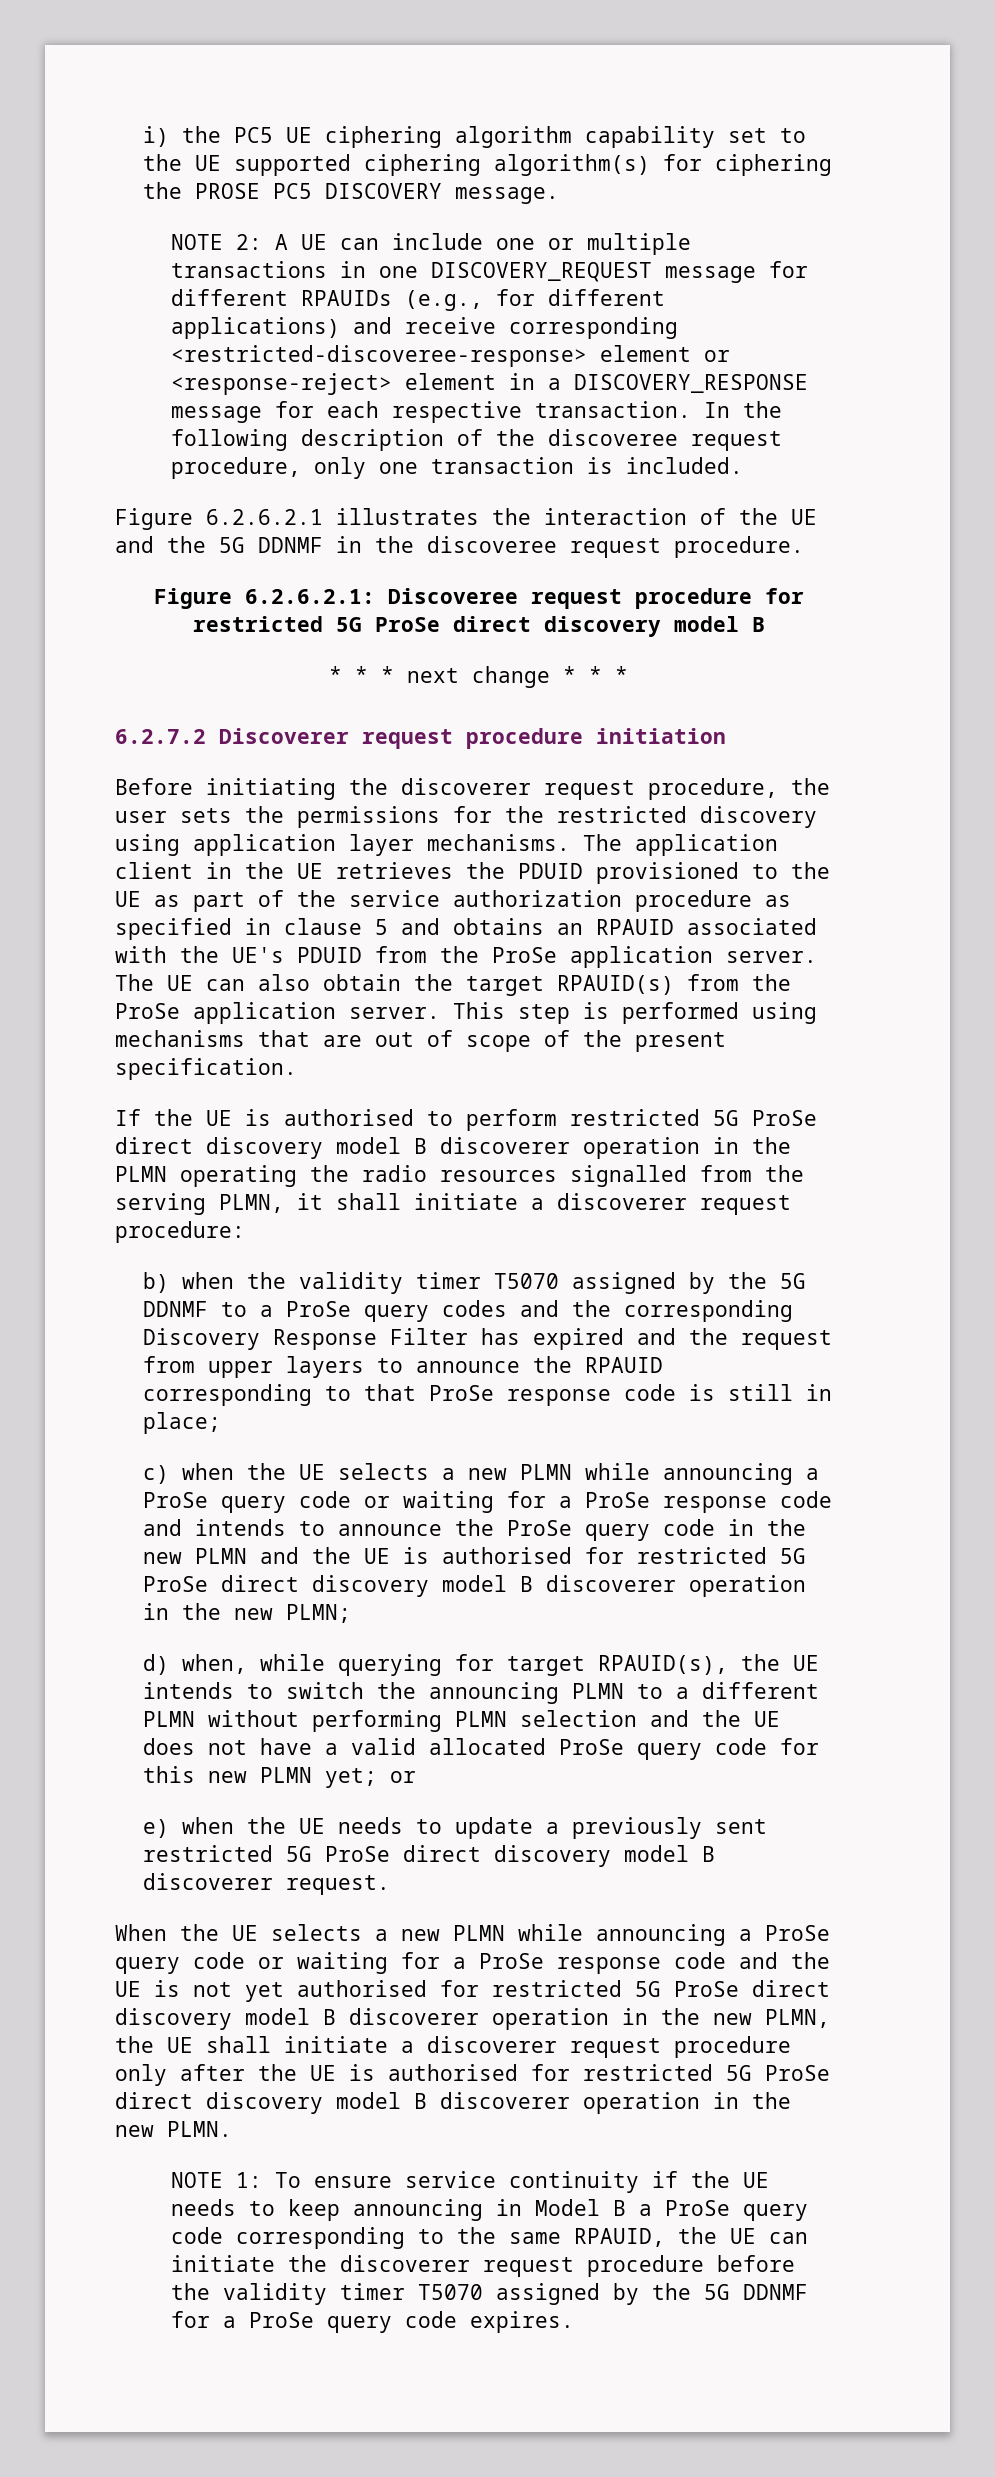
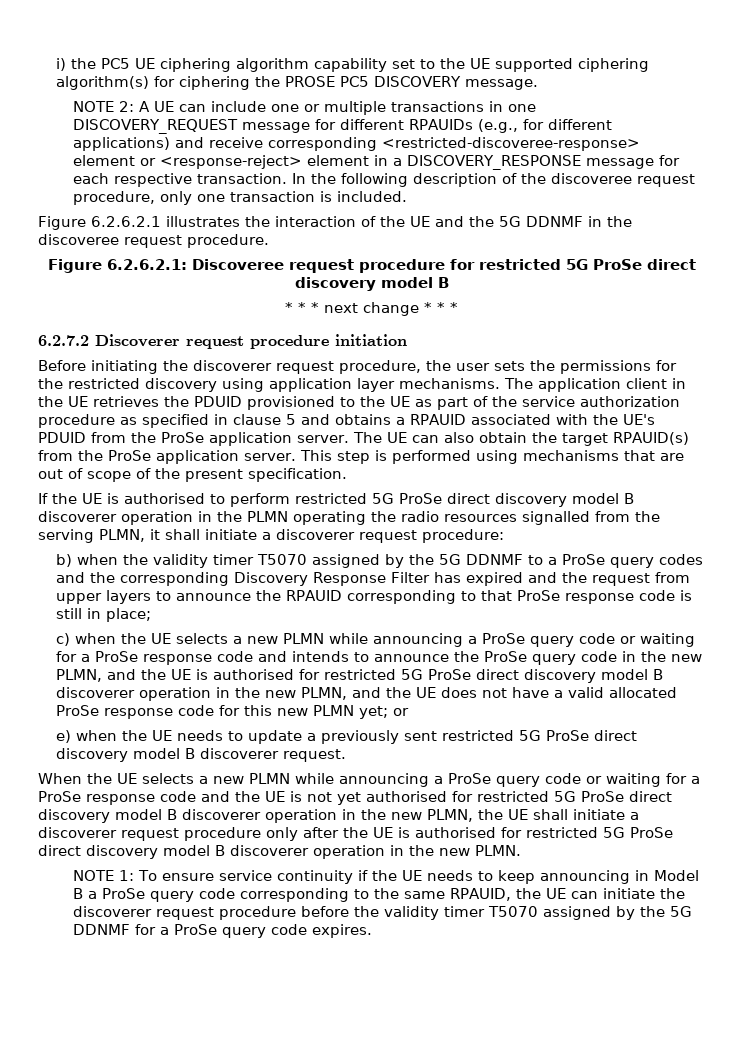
[557,923,583,935] an -> [396,417,405,425] a
[194,1548,247,1564] PLMN -> [55,669,102,682] PLMN,
[285,1604,351,1623] [142,1654,819,1676] [142,1682,819,1704] [142,1710,637,1732] PLMN; // d) when, while querying for target RPAUID(s), the UE intends to switch the announcing PLMN to a different PLMN without performing PLMN selection -> [300,687,347,700] PLMN,
[636,1743,702,1760] query -> [103,708,173,719] response

